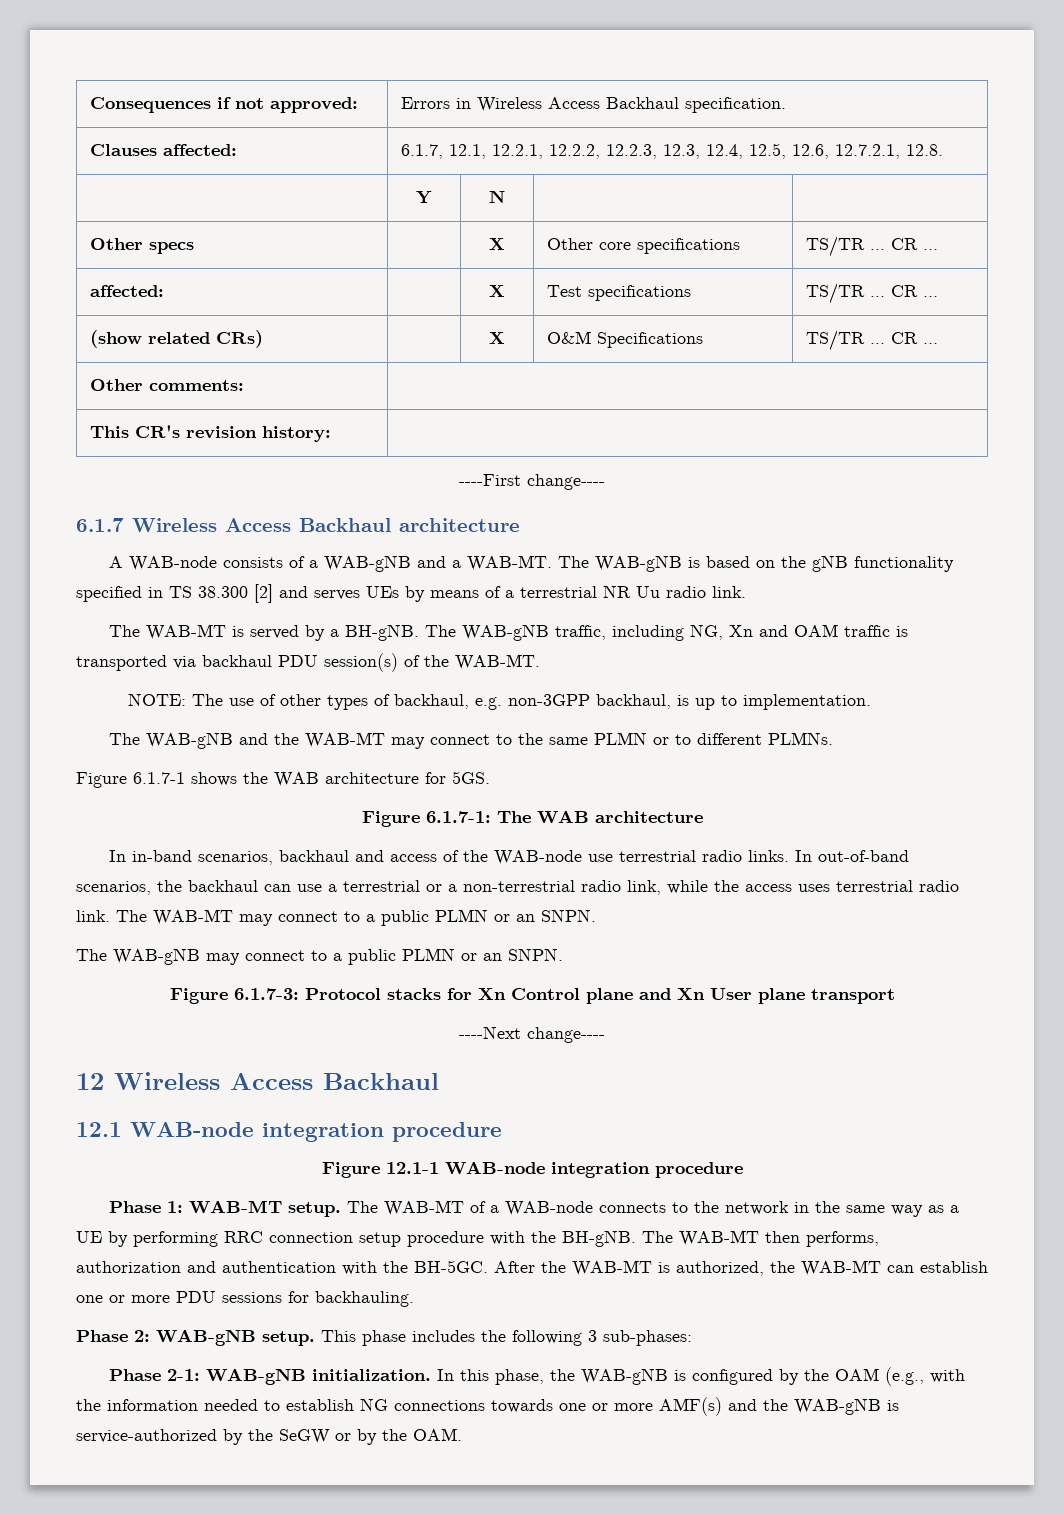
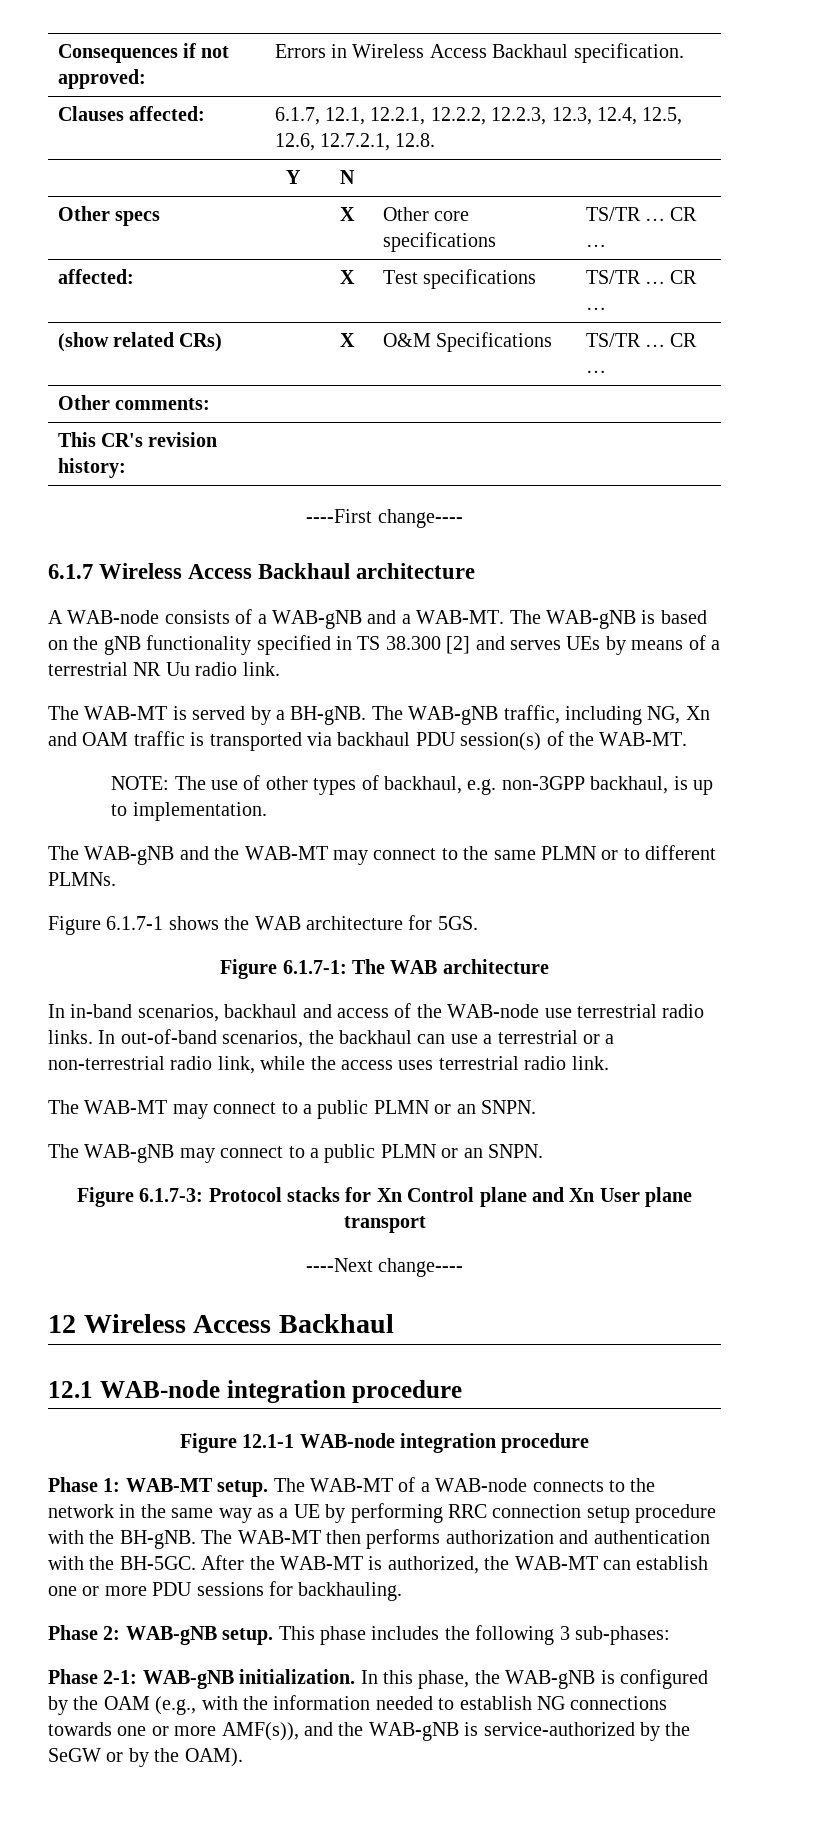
(110, 916) none -> (609, 1063) //
[806,1231,879,1247] performs, -> [366,1529,441,1549] performs
[659,1397,722,1416] AMF(s) -> [221,1722,299,1741] AMF(s)),
[413,1428,462,1441] OAM. -> [184,1748,243,1767] OAM).

